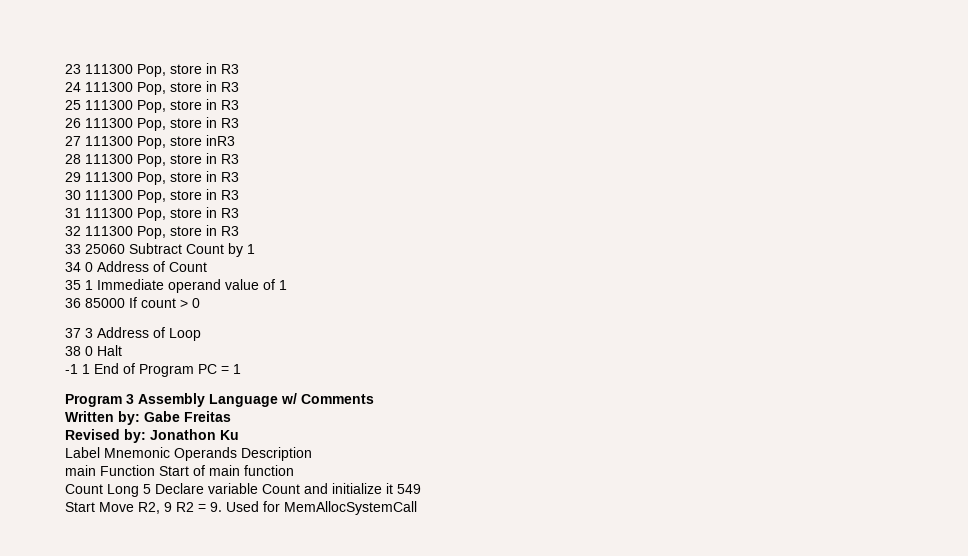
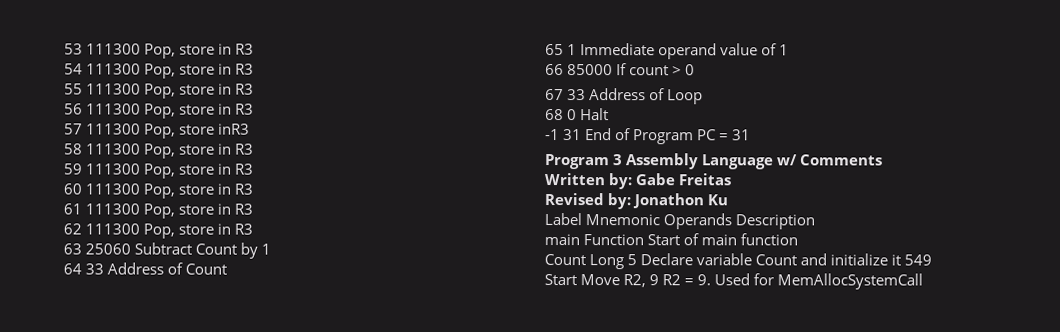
[65,63,239,77] [65,81,239,95] [65,99,239,113] [65,117,239,131] [65,136,81,146] 23 111300 Pop, store in R3 // 24 111300 Pop, store in R3 // 25 111300 Pop, store in R3 // 26 111300 Pop, store in R3 // 27 -> [64,43,255,59] [64,63,255,79] [64,83,255,99] [64,103,255,119] [64,123,83,135] 53 111300 Pop, store in R3 // 54 111300 Pop, store in R3 // 55 111300 Pop, store in R3 // 56 111300 Pop, store in R3 // 57
[65,153,239,167] [65,171,239,185] [65,189,239,203] [65,207,239,221] [65,225,239,239] [65,244,81,254] 28 111300 Pop, store in R3 // 29 111300 Pop, store in R3 // 30 111300 Pop, store in R3 // 31 111300 Pop, store in R3 // 32 111300 Pop, store in R3 // 33 -> [64,143,255,159] [63,163,255,179] [63,183,254,199] [63,203,254,219] [63,223,254,239] [63,243,82,255] 58 111300 Pop, store in R3 // 59 111300 Pop, store in R3 // 60 111300 Pop, store in R3 // 61 111300 Pop, store in R3 // 62 111300 Pop, store in R3 // 63
[65,262,93,272] 34 0 -> [63,263,105,275] 64 33
[65,280,81,290] 35 -> [545,44,564,56] 65
[65,298,81,308] 36 -> [545,64,564,76] 66
[65,328,93,338] 37 3 -> [545,89,587,101] 67 33
[65,346,81,356] 38 -> [545,109,564,121] 68
[82,364,90,374] 1 -> [563,129,583,141] 31
[233,364,241,374] 1 -> [732,129,752,141] 31

